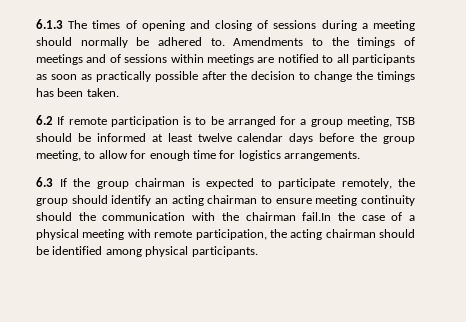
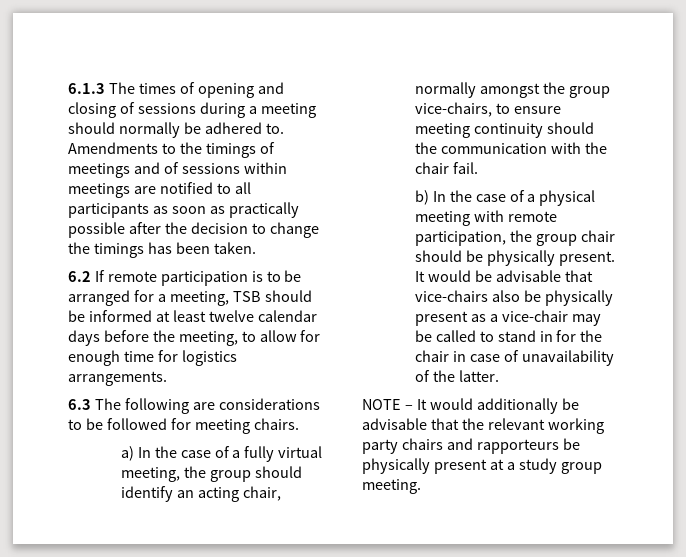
[310,119,343,127] group -> (166, 298) none
[382,136,415,144] group -> (175, 336) none
[59,178,392,189] If the group chairman is expected to participate remotely, -> [94,398,320,414] [68,418,299,434] [120,446,323,462] [120,467,180,482] The following are considerations to be followed for meeting chairs. // a) In the case of a fully virtual meeting,
[207,195,258,204] chairman -> [242,486,281,501] [414,82,610,98] [414,102,492,117] chair, normally amongst the group vice-chairs,
[245,212,332,221] chairman fail.In -> [414,162,478,174] [414,190,446,205] chair fail. // b) In
[290,229,415,240] [36,246,258,257] acting chairman should be identified among physical participants. -> [535,230,615,246] [414,250,615,266] [414,270,593,282] [414,290,613,306] [414,310,601,326] [414,330,603,342] [414,350,614,366] [414,370,499,382] [362,398,579,414] [362,418,604,434] [362,438,580,454] [362,458,602,474] [362,479,421,494] group chair should be physically present. It would be advisable that vice-chairs also be physically present as a vice-chair may be called to stand in for the chair in case of unavailability of the latter. // NOTE – It would additionally be advisable that the relevant working party chairs and rapporteurs be physically present at a study group meeting.

